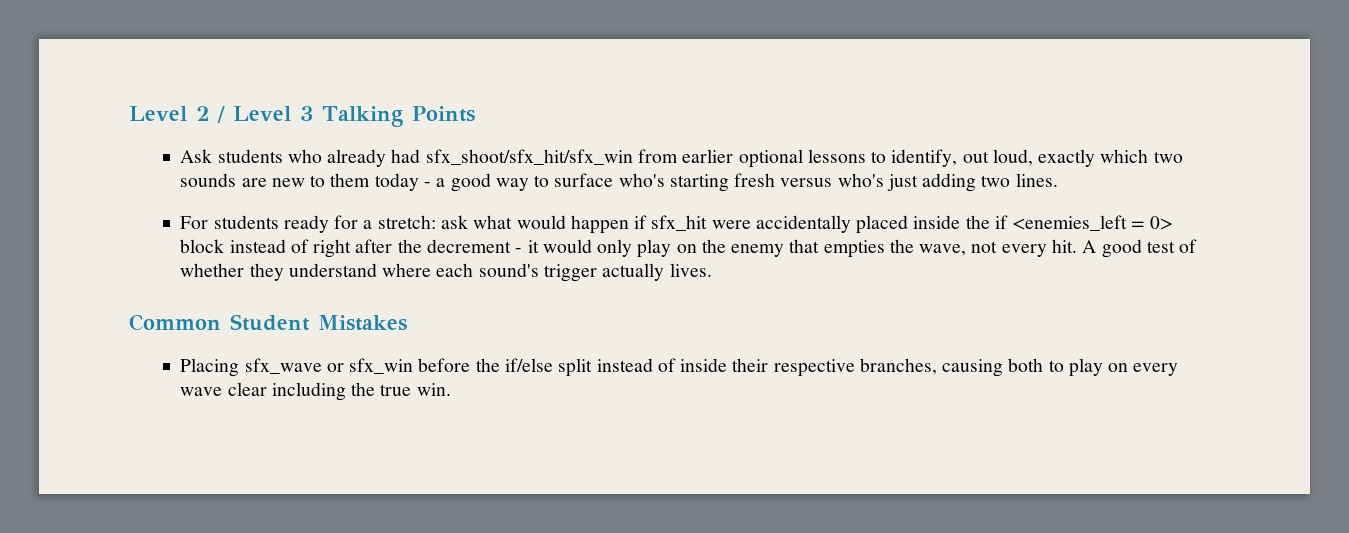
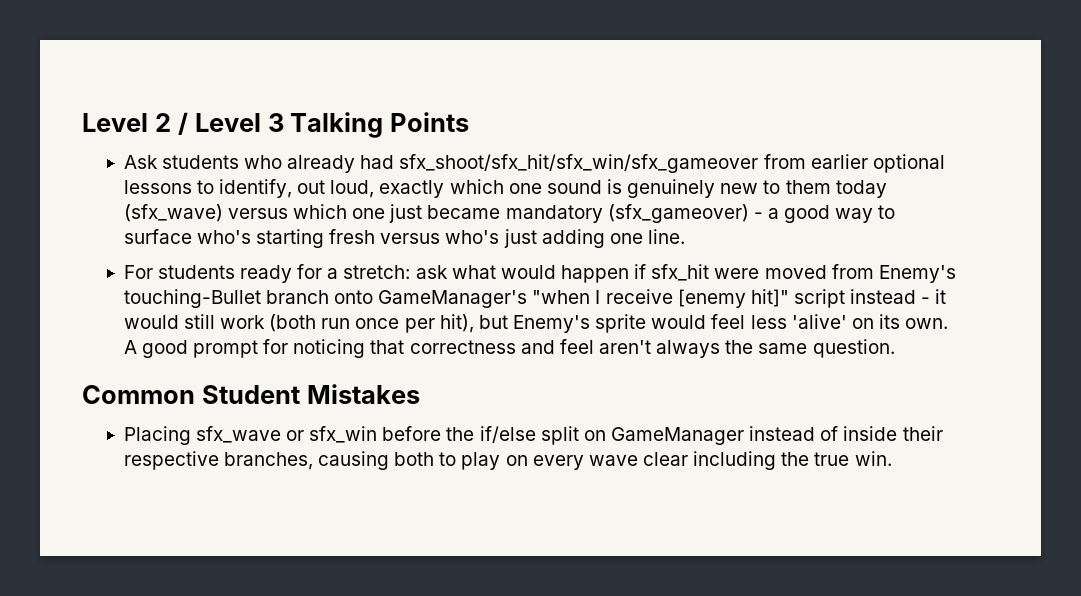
[425,149,633,165] sfx_shoot/sfx_hit/sfx_win -> [399,154,759,173] sfx_shoot/sfx_hit/sfx_win/sfx_gameover
[1153,151,1183,163] [180,173,419,191] two sounds are new to them today -> [508,179,887,198] [123,204,749,223] one sound is genuinely new to them today (sfx_wave) versus which one just became mandatory (sfx_gameover)
[981,173,1058,187] two lines. -> [609,229,686,244] one line.
[755,215,1173,234] [180,239,1198,258] [180,263,712,282] accidentally placed inside the if <enemies_left = 0> block instead of right after the decrement - it would only play on the enemy that empties the wave, not every hit. A good test of whether they understand where each sound's trigger actually lives. -> [764,264,956,283] [123,289,947,308] [123,314,949,333] [123,339,895,358] moved from Enemy's touching-Bullet branch onto GameManager's "when I receive [enemy hit]" script instead - it would still work (both run once per hit), but Enemy's sprite would feel less 'alive' on its own. A good prompt for noticing that correctness and feel aren't always the same question.
(593, 367) none -> [583,427,745,445] on GameManager

